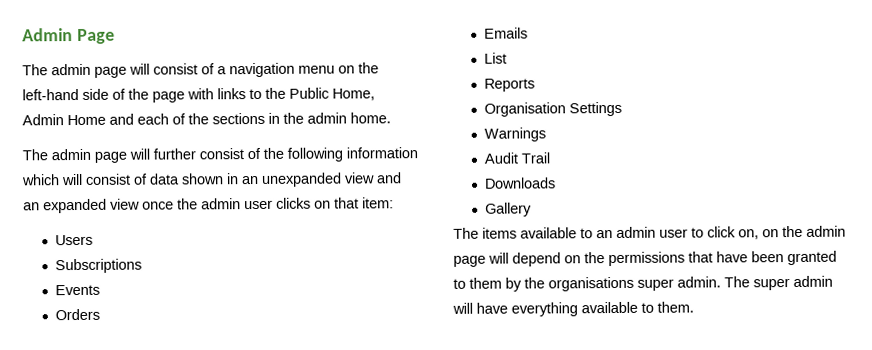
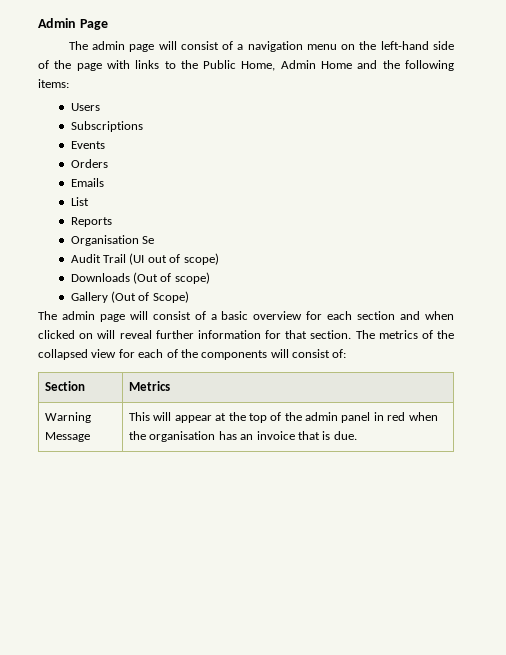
[137,112,391,125] [22,147,418,163] [21,172,402,187] [23,197,394,214] each of the sections in the admin home. // The admin page will further consist of the following information which will consist of data shown in an unexpanded view and an expanded view once the admin user clicks on that item: -> [382,60,455,71] [38,79,69,88] the following items:
[568,101,622,117] [483,127,546,142] Settings // Warnings -> [142,236,155,244] Se
[484,177,556,189] [484,202,532,217] [453,225,846,240] [453,250,837,267] [453,275,833,292] [452,301,694,317] // Downloads // Gallery // The items available to an admin user to click on, on the admin page will depend on the permissions that have been granted to them by the organisations super admin. The super admin will have everything available to them. -> [129,253,219,265] [70,272,210,284] [70,291,189,303] [38,311,454,322] [38,330,455,339] [38,349,347,360] [45,381,86,391] [129,381,171,391] [45,412,92,423] [45,432,91,442] [129,412,438,423] [129,431,357,442] (UI out of scope) // Downloads (Out of scope) // Gallery (Out of Scope) // The admin page will consist of a basic overview for each section and when clicked on will reveal further information for that section. The metrics of the collapsed view for each of the components will consist of: // Section | Metrics // Warning Message | This will appear at the top of the admin panel in red when the organisation has an invoice that is due.

